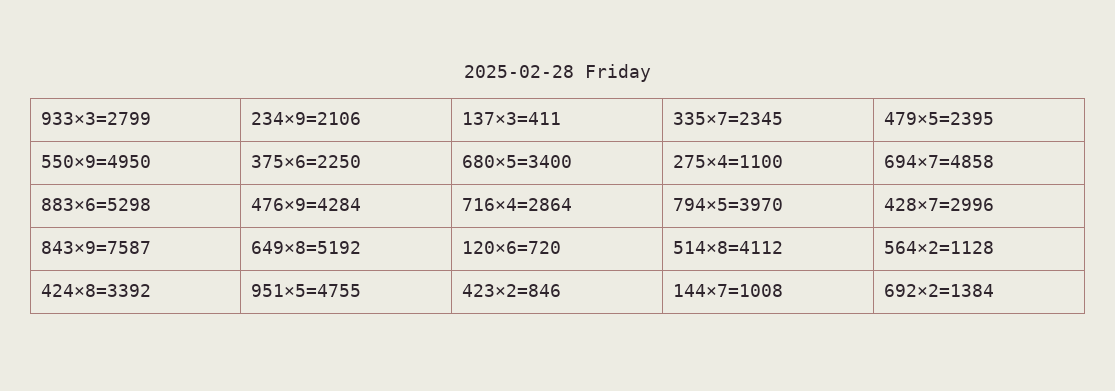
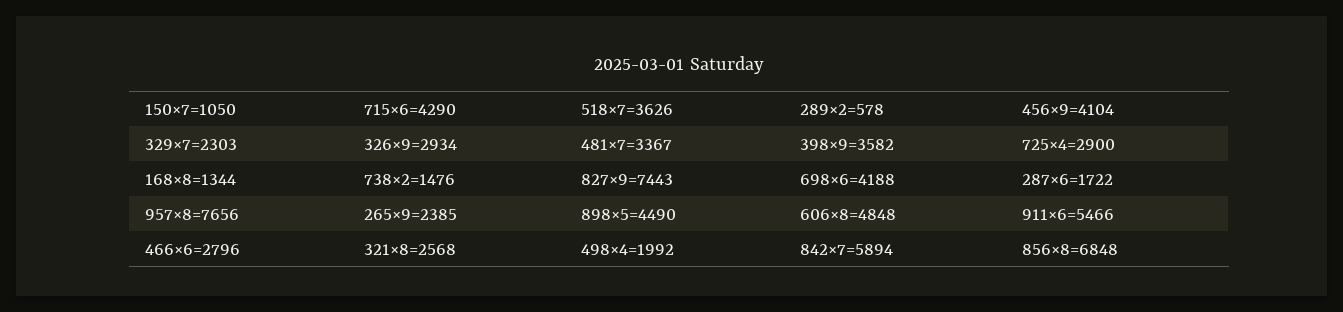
[464,64,651,82] [40,112,151,125] [250,112,361,125] [461,112,561,125] [672,112,783,125] [883,112,994,125] [40,155,151,168] [250,155,361,168] [461,155,572,168] [672,155,783,168] [883,155,994,168] [40,198,151,211] [250,198,361,211] [461,198,572,211] [672,198,783,211] [883,198,994,211] [40,241,151,254] [250,241,361,254] [461,241,561,254] [672,241,783,254] [883,241,994,254] [40,284,151,297] [250,284,361,297] [461,284,561,297] [672,284,783,297] [883,284,994,297] 2025-02-28 Friday // 933×3=2799 | 234×9=2106 | 137×3=411 | 335×7=2345 | 479×5=2395 // 550×9=4950 | 375×6=2250 | 680×5=3400 | 275×4=1100 | 694×7=4858 // 883×6=5298 | 476×9=4284 | 716×4=2864 | 794×5=3970 | 428×7=2996 // 843×9=7587 | 649×8=5192 | 120×6=720 | 514×8=4112 | 564×2=1128 // 424×8=3392 | 951×5=4755 | 423×2=846 | 144×7=1008 | 692×2=1384 -> [594,56,764,74] [144,104,236,115] [363,104,456,115] [580,104,673,115] [799,104,884,115] [1021,104,1114,115] [144,139,237,150] [363,139,457,150] [580,139,672,150] [799,139,894,150] [1021,139,1115,150] [144,174,236,185] [363,174,455,185] [580,174,673,185] [799,174,895,185] [1021,174,1113,185] [144,209,239,220] [363,209,457,220] [580,209,676,220] [799,209,896,220] [1021,209,1114,220] [144,244,240,255] [363,244,456,255] [580,244,674,255] [799,244,893,255] [1021,244,1118,255] 2025-03-01 Saturday // 150×7=1050 | 715×6=4290 | 518×7=3626 | 289×2=578 | 456×9=4104 // 329×7=2303 | 326×9=2934 | 481×7=3367 | 398×9=3582 | 725×4=2900 // 168×8=1344 | 738×2=1476 | 827×9=7443 | 698×6=4188 | 287×6=1722 // 957×8=7656 | 265×9=2385 | 898×5=4490 | 606×8=4848 | 911×6=5466 // 466×6=2796 | 321×8=2568 | 498×4=1992 | 842×7=5894 | 856×8=6848

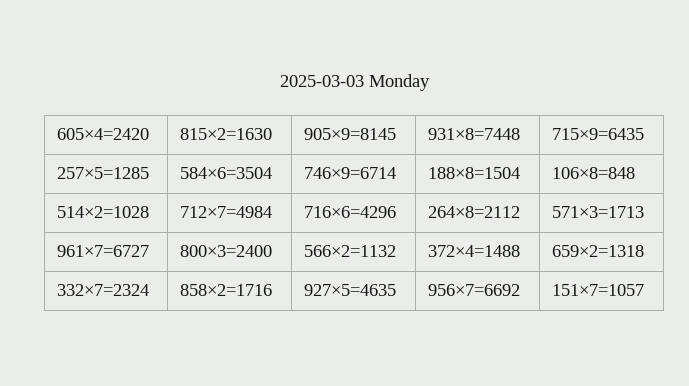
[594,56,764,74] [144,104,236,115] [363,104,456,115] [580,104,673,115] [799,104,884,115] [1021,104,1114,115] [144,139,237,150] [363,139,457,150] [580,139,672,150] [799,139,894,150] [1021,139,1115,150] [144,174,236,185] [363,174,455,185] [580,174,673,185] [799,174,895,185] [1021,174,1113,185] [144,209,239,220] [363,209,457,220] [580,209,676,220] [799,209,896,220] [1021,209,1114,220] [144,244,240,255] [363,244,456,255] [580,244,674,255] [799,244,893,255] [1021,244,1118,255] 2025-03-01 Saturday // 150×7=1050 | 715×6=4290 | 518×7=3626 | 289×2=578 | 456×9=4104 // 329×7=2303 | 326×9=2934 | 481×7=3367 | 398×9=3582 | 725×4=2900 // 168×8=1344 | 738×2=1476 | 827×9=7443 | 698×6=4188 | 287×6=1722 // 957×8=7656 | 265×9=2385 | 898×5=4490 | 606×8=4848 | 911×6=5466 // 466×6=2796 | 321×8=2568 | 498×4=1992 | 842×7=5894 | 856×8=6848 -> [279,74,430,91] [56,128,149,140] [179,128,272,140] [303,128,396,140] [427,128,520,140] [551,128,644,140] [56,167,149,179] [179,167,272,179] [303,167,396,179] [427,167,520,179] [551,167,635,179] [56,206,149,218] [179,206,272,218] [303,206,396,218] [427,206,520,218] [551,206,644,218] [56,245,149,257] [179,245,272,257] [303,245,396,257] [427,245,520,257] [551,245,644,257] [56,284,149,296] [179,284,272,296] [303,284,396,296] [427,284,520,296] [551,284,644,296] 2025-03-03 Monday // 605×4=2420 | 815×2=1630 | 905×9=8145 | 931×8=7448 | 715×9=6435 // 257×5=1285 | 584×6=3504 | 746×9=6714 | 188×8=1504 | 106×8=848 // 514×2=1028 | 712×7=4984 | 716×6=4296 | 264×8=2112 | 571×3=1713 // 961×7=6727 | 800×3=2400 | 566×2=1132 | 372×4=1488 | 659×2=1318 // 332×7=2324 | 858×2=1716 | 927×5=4635 | 956×7=6692 | 151×7=1057

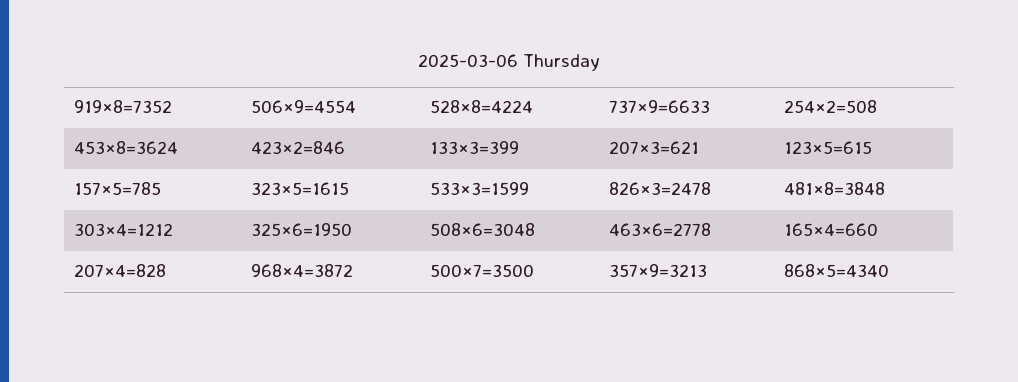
[279,74,430,91] [56,128,149,140] [179,128,272,140] [303,128,396,140] [427,128,520,140] [551,128,644,140] [56,167,149,179] [179,167,272,179] [303,167,396,179] [427,167,520,179] [551,167,635,179] [56,206,149,218] [179,206,272,218] [303,206,396,218] [427,206,520,218] [551,206,644,218] [56,245,149,257] [179,245,272,257] [303,245,396,257] [427,245,520,257] [551,245,644,257] [56,284,149,296] [179,284,272,296] [303,284,396,296] [427,284,520,296] [551,284,644,296] 2025-03-03 Monday // 605×4=2420 | 815×2=1630 | 905×9=8145 | 931×8=7448 | 715×9=6435 // 257×5=1285 | 584×6=3504 | 746×9=6714 | 188×8=1504 | 106×8=848 // 514×2=1028 | 712×7=4984 | 716×6=4296 | 264×8=2112 | 571×3=1713 // 961×7=6727 | 800×3=2400 | 566×2=1132 | 372×4=1488 | 659×2=1318 // 332×7=2324 | 858×2=1716 | 927×5=4635 | 956×7=6692 | 151×7=1057 -> [417,54,601,71] [74,100,173,113] [251,100,357,113] [430,100,534,113] [609,100,711,113] [784,100,878,113] [74,141,179,154] [251,141,346,154] [430,141,520,154] [609,141,700,154] [784,141,873,154] [74,182,162,195] [251,182,350,195] [430,182,530,195] [609,182,712,195] [784,182,886,195] [74,223,174,236] [251,223,353,236] [430,223,536,236] [609,223,712,236] [784,223,879,236] [74,264,167,277] [251,264,354,277] [430,264,535,277] [609,264,708,277] [784,264,890,277] 2025-03-06 Thursday // 919×8=7352 | 506×9=4554 | 528×8=4224 | 737×9=6633 | 254×2=508 // 453×8=3624 | 423×2=846 | 133×3=399 | 207×3=621 | 123×5=615 // 157×5=785 | 323×5=1615 | 533×3=1599 | 826×3=2478 | 481×8=3848 // 303×4=1212 | 325×6=1950 | 508×6=3048 | 463×6=2778 | 165×4=660 // 207×4=828 | 968×4=3872 | 500×7=3500 | 357×9=3213 | 868×5=4340

